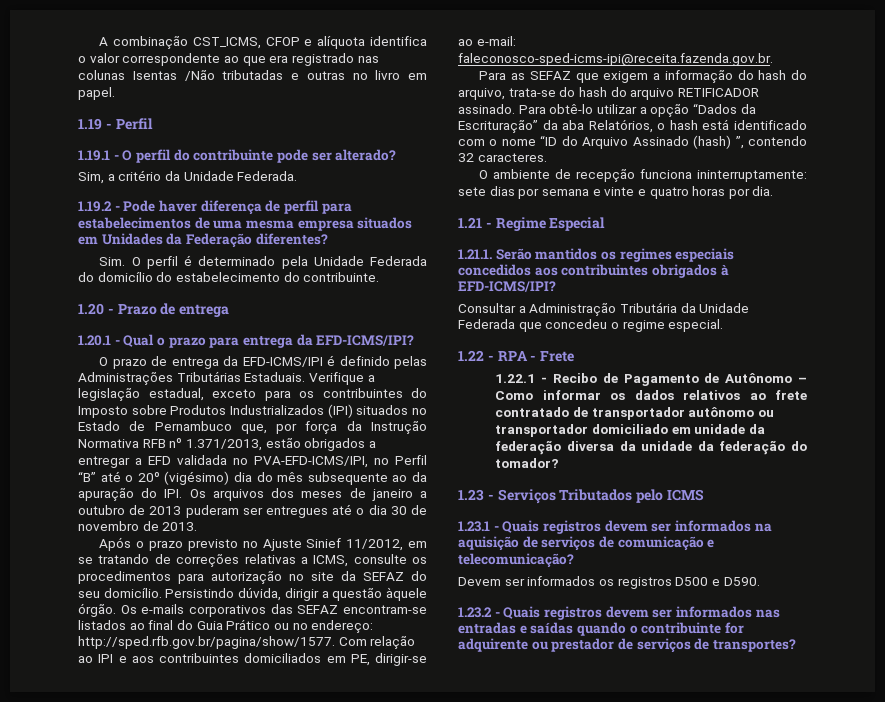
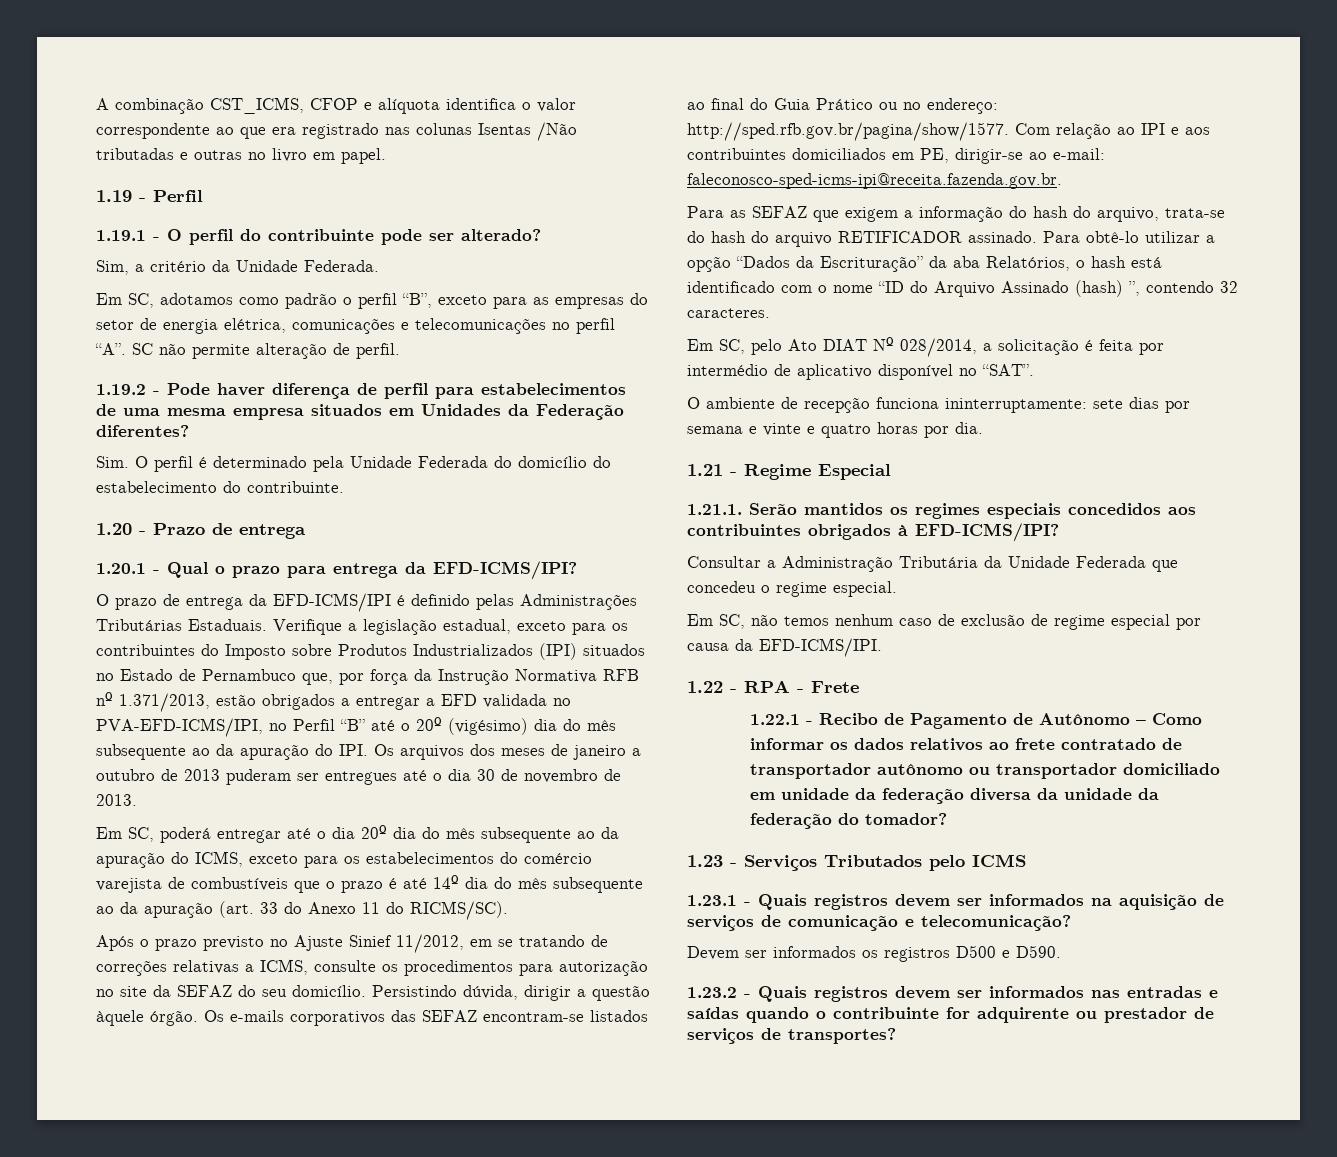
(298, 176) none -> [96,293,648,309] [96,318,615,334] [95,343,400,359] // Em SC, adotamos como padrão o perfil “B”, exceto para as empresas do setor de energia elétrica, comunicações e telecomunicações no perfil “A”. SC não permite alteração de perfil.
(198, 526) none -> [96,825,619,843] [96,851,592,868] [96,875,643,893] [96,901,508,920] // Em SC, poderá entregar até o dia 20º dia do mês subsequente ao da apuração do ICMS, exceto para os estabelecimentos do comércio varejista de combustíveis que o prazo é até 14º dia do mês subsequente ao da apuração (art. 33 do Anexo 11 do RICMS/SC).
(547, 157) none -> [687,337,1164,357] [687,364,1034,380] // Em SC, pelo Ato DIAT Nº 028/2014, a solicitação é feita por intermédio de aplicativo disponível no “SAT”.
(724, 325) none -> [687,614,1201,630] [687,638,882,657] // Em SC, não temos nenhum caso de exclusão de regime especial por causa da EFD-ICMS/IPI.

